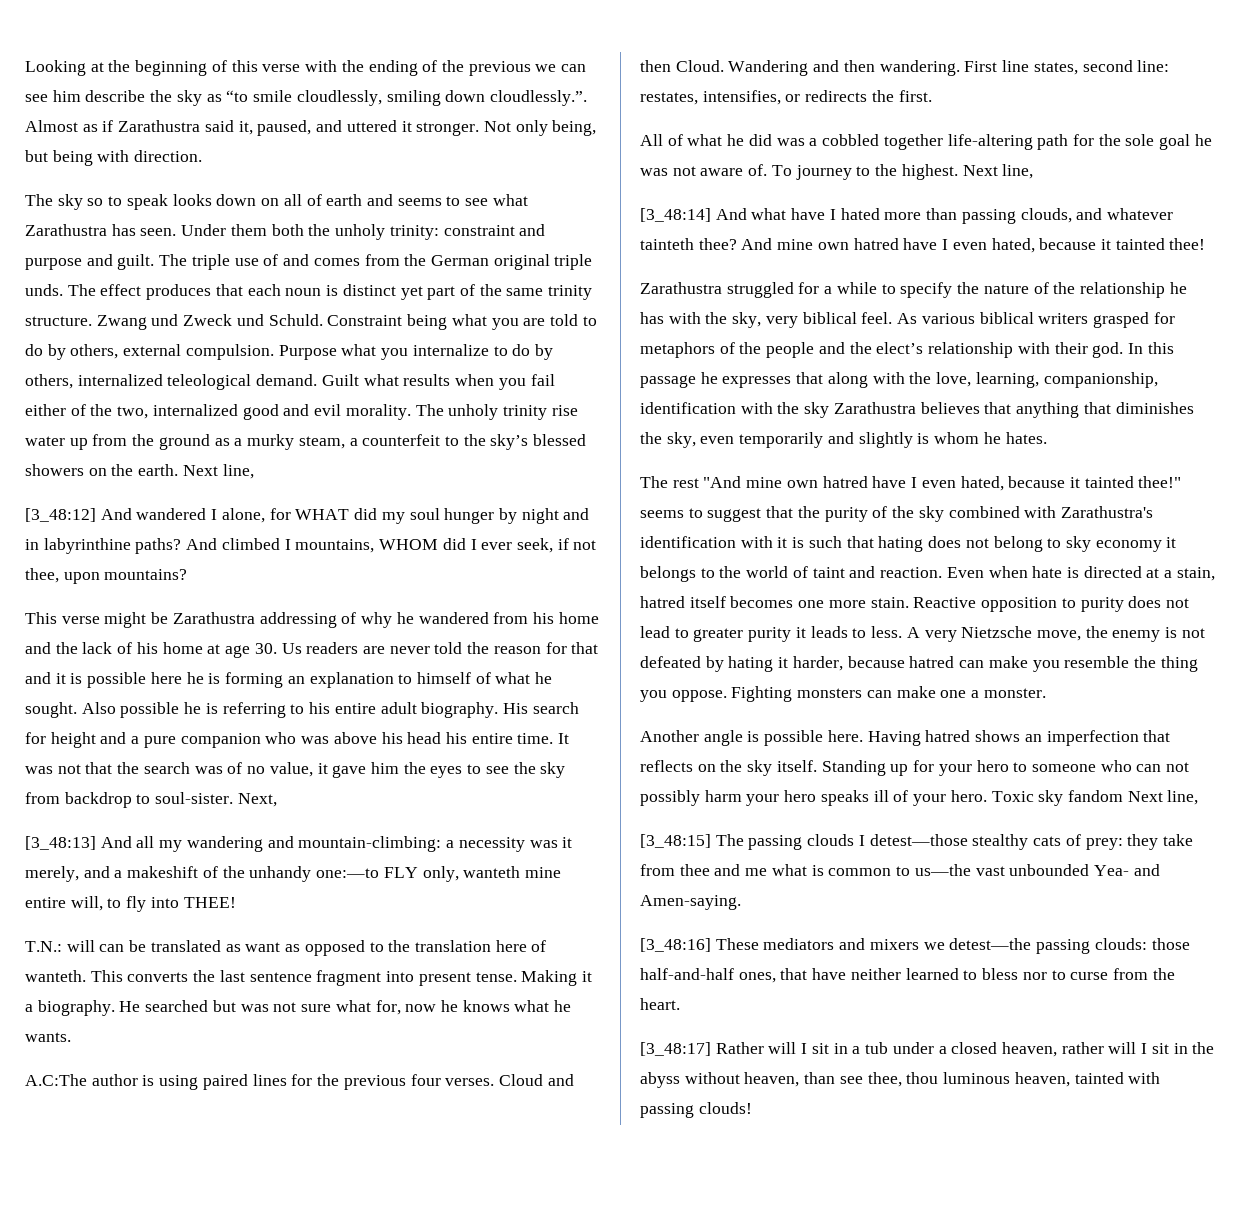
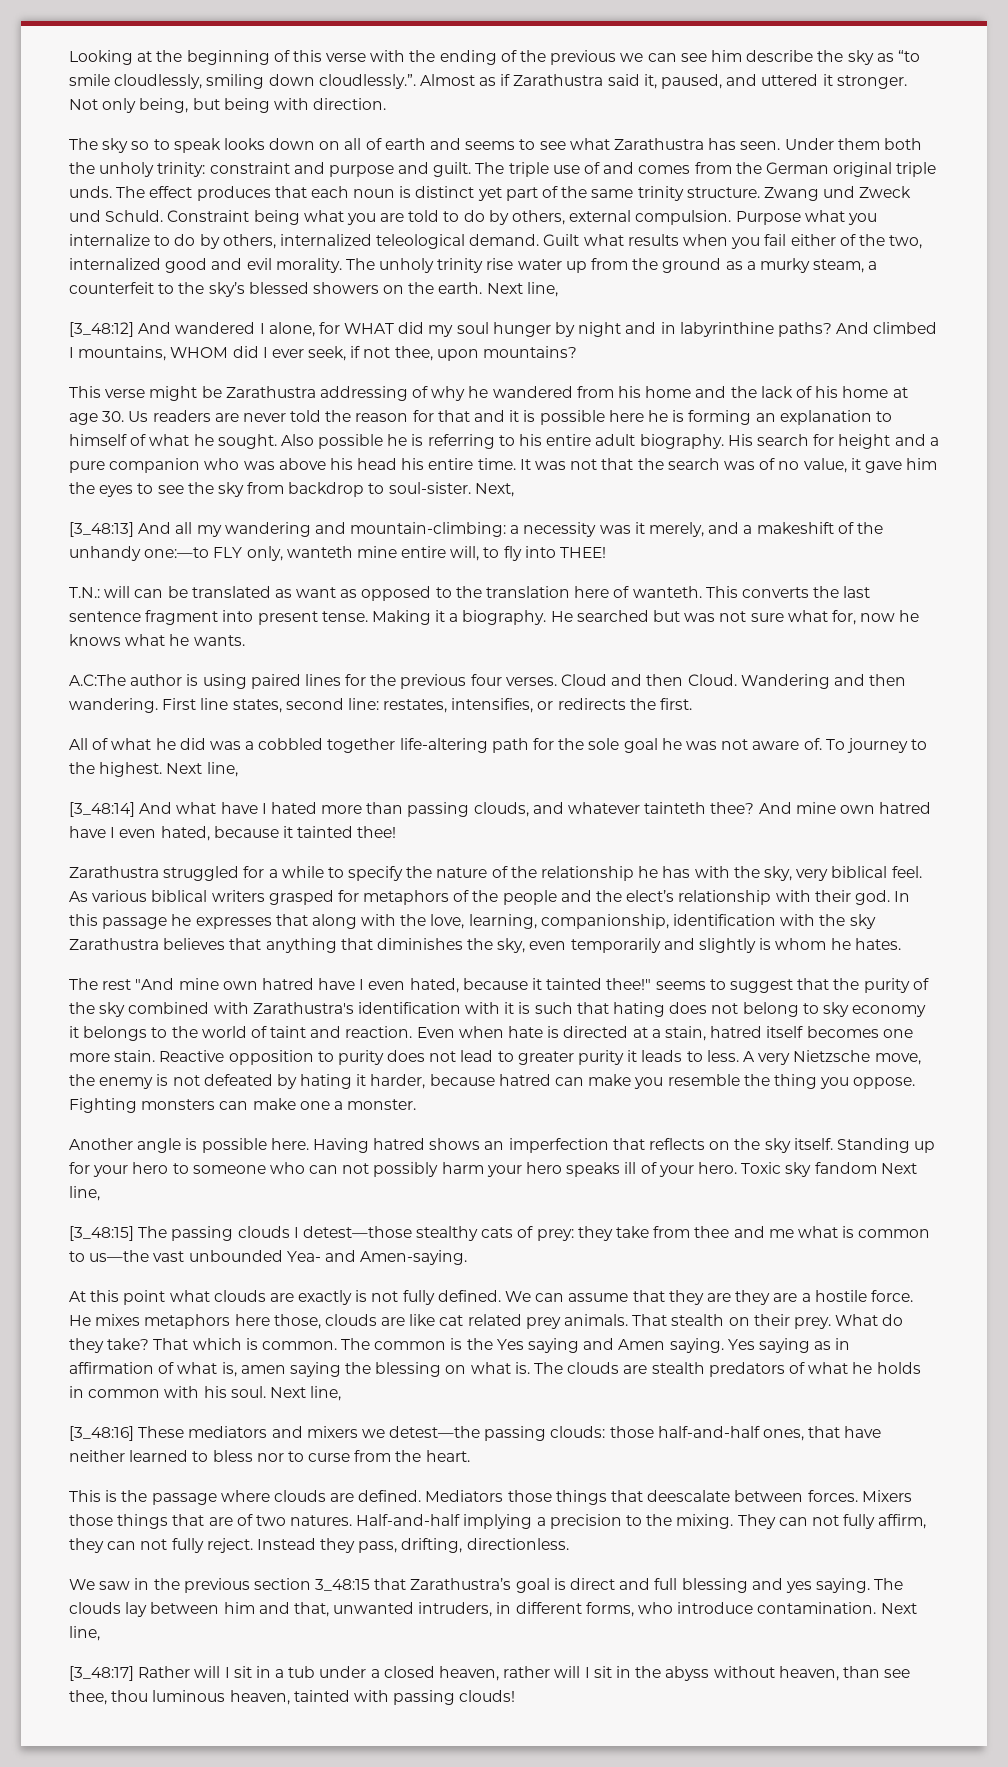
(741, 902) none -> [69,1290,913,1305] [69,1314,904,1329] [69,1338,851,1353] [69,1362,921,1377] [69,1386,342,1401] // At this point what clouds are exactly is not fully defined. We can assume that they are they are a hostile force. He mixes metaphors here those, clouds are like cat related prey animals. That stealth on their prey. What do they take? That which is common. The common is the Yes saying and Amen saying. Yes saying as in affirmation of what is, amen saying the blessing on what is. The clouds are stealth predators of what he holds in common with his soul. Next line,
(680, 1004) none -> [69,1490,912,1505] [69,1514,927,1529] [69,1538,569,1553] [69,1578,904,1593] [69,1602,917,1617] [69,1626,100,1641] // This is the passage where clouds are defined. Mediators those things that deescalate between forces. Mixers those things that are of two natures. Half-and-half implying a precision to the mixing. They can not fully affirm, they can not fully reject. Instead they pass, drifting, directionless. // We saw in the previous section 3_48:15 that Zarathustra’s goal is direct and full blessing and yes saying. The clouds lay between him and that, unwanted intruders, in different forms, who introduce contamination. Next line,

